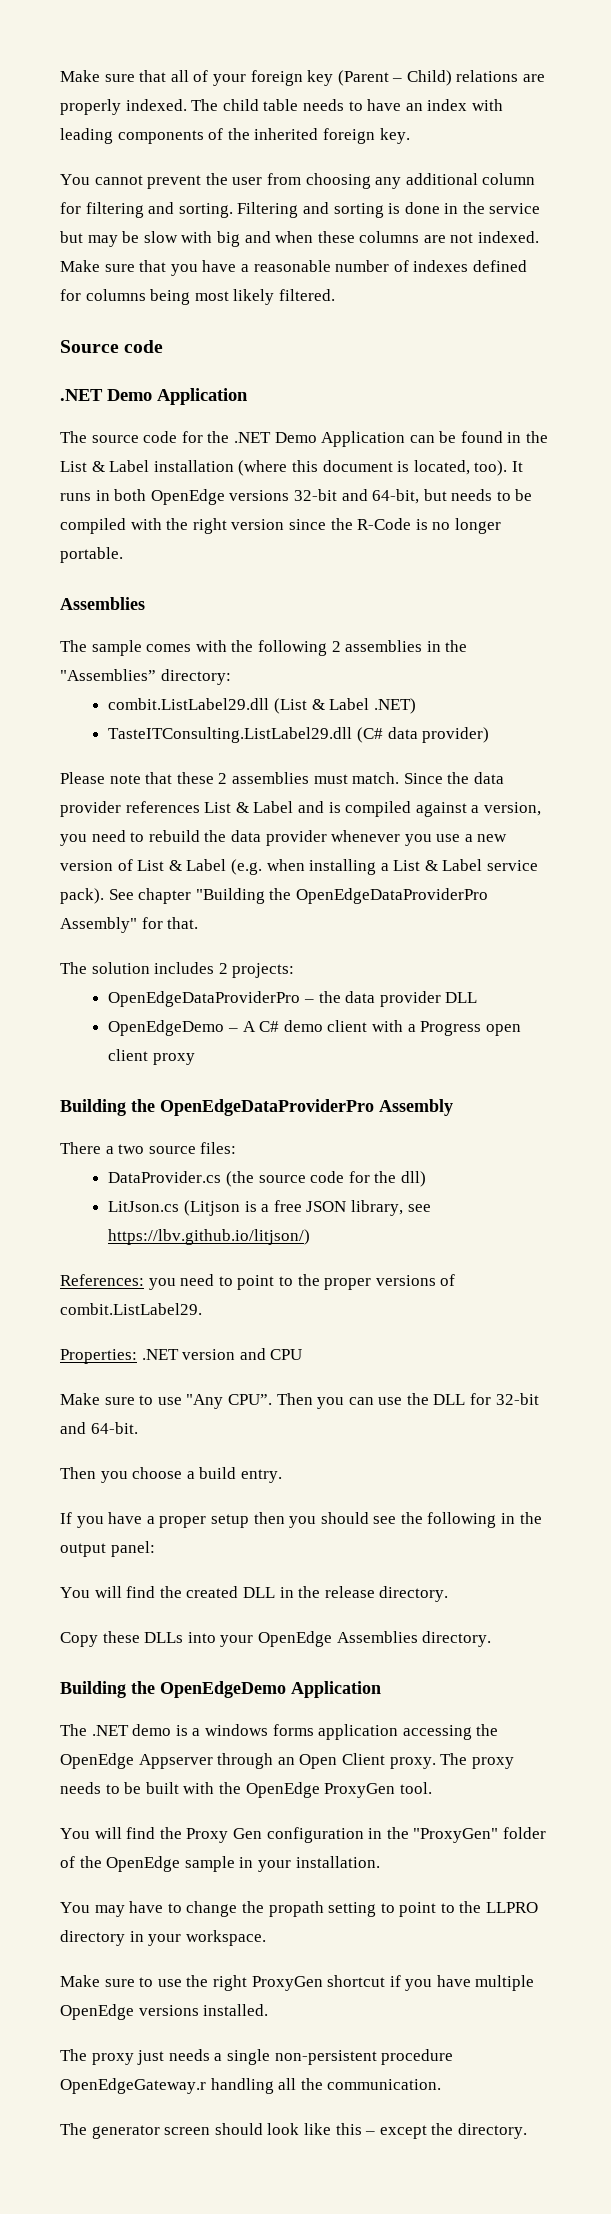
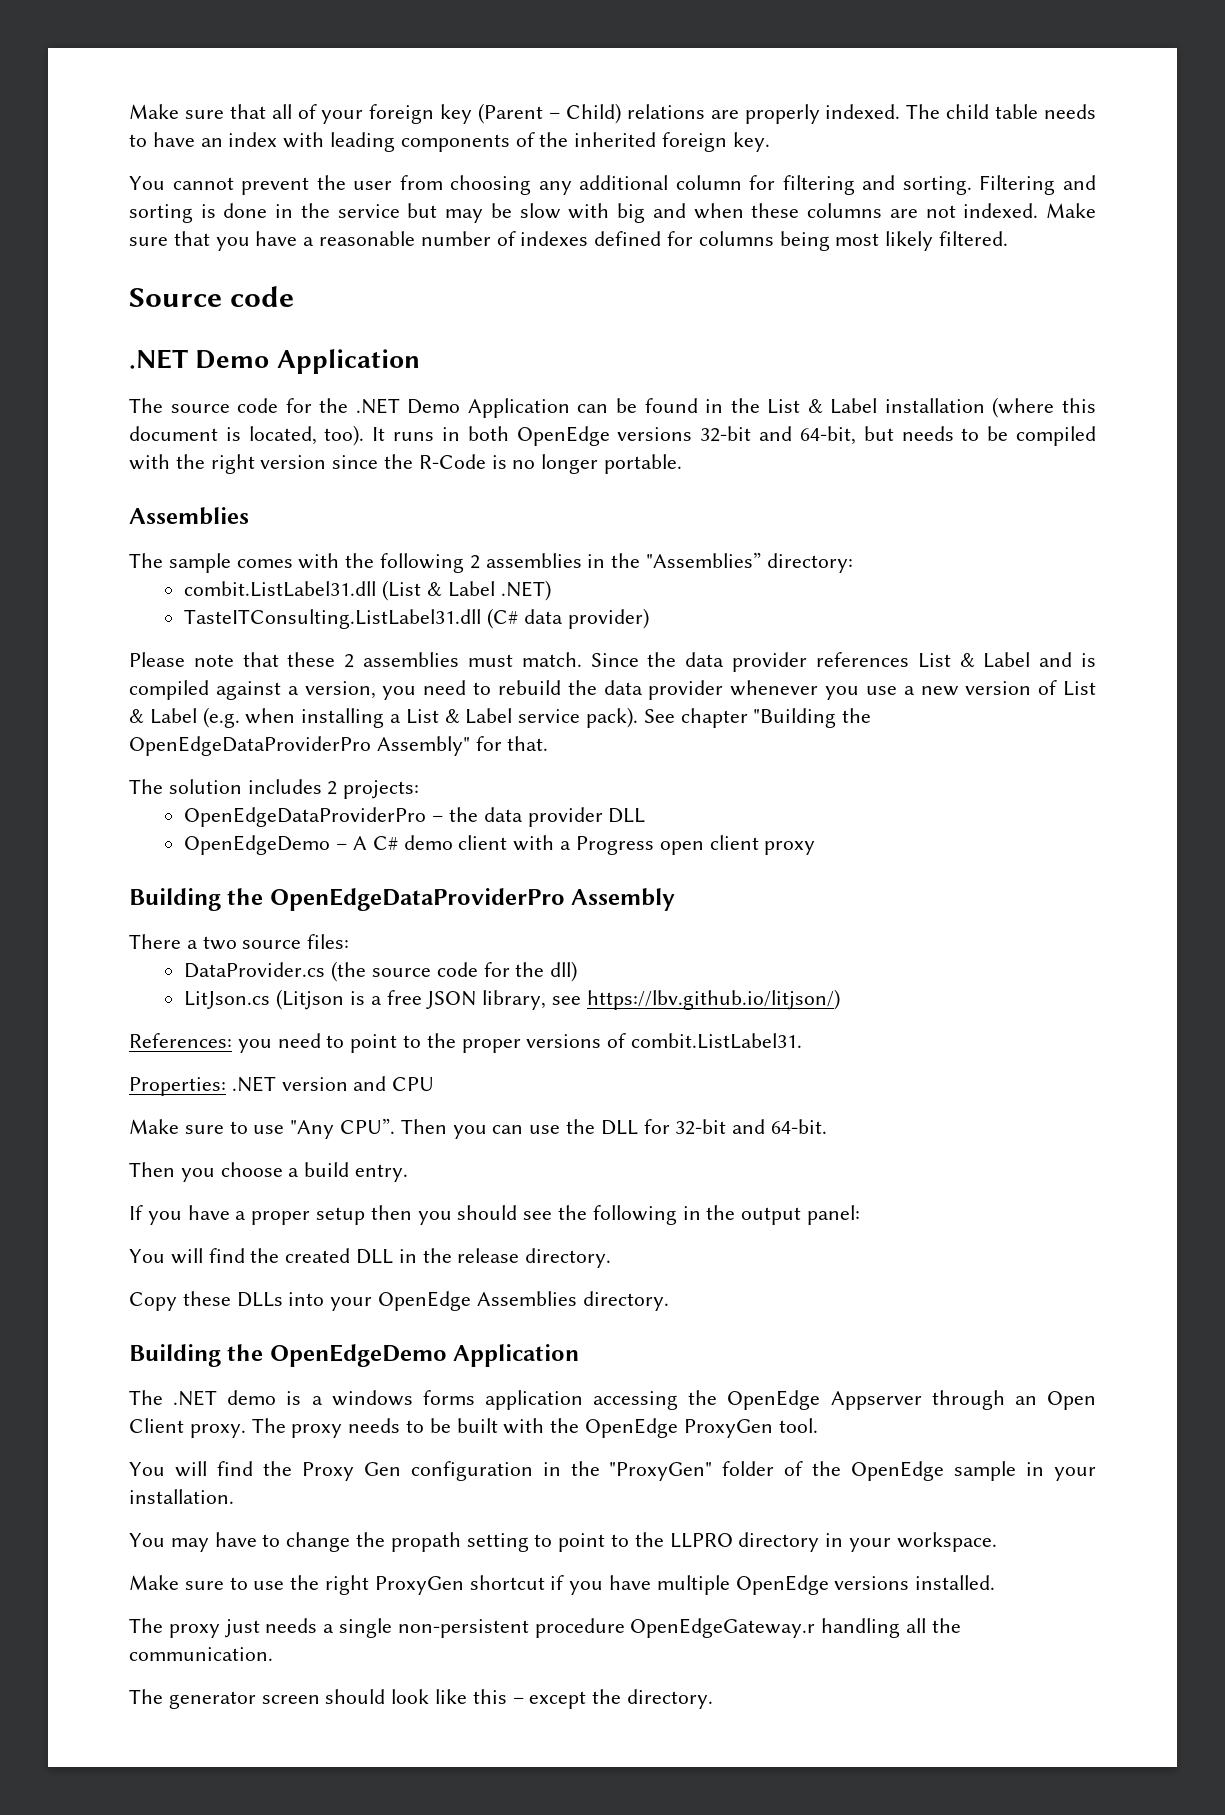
[108,698,270,710] combit.ListLabel29.dll -> [184,581,377,597] combit.ListLabel31.dll
[108,727,353,743] TasteITConsulting.ListLabel29.dll -> [184,609,482,629] TasteITConsulting.ListLabel31.dll
[60,1303,202,1315] combit.ListLabel29. -> [631,1033,803,1049] combit.ListLabel31.

